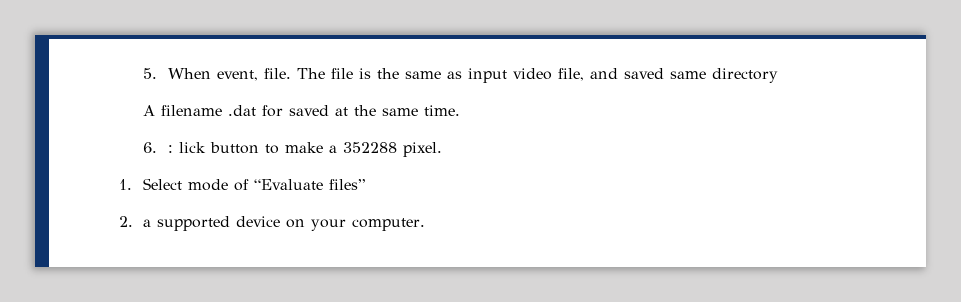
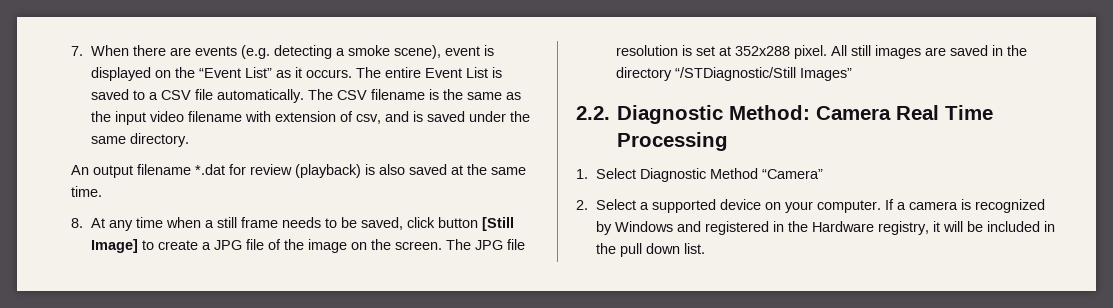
[143,68,353,81] 5. When event, file. The file -> [70,45,494,59] [90,67,502,81] [90,89,425,103] 7. When there are events (e.g. detecting a smoke scene), event is displayed on the “Event List” as it occurs. The entire Event List is saved to a CSV file automatically. The CSV filename
(462, 75) none -> [90,111,111,122] the
[557,68,778,83] [143,105,284,117] file, and saved same directory // A filename .dat for -> [187,111,530,124] [90,133,189,147] [70,164,405,178] filename with extension of csv, and is saved under the same directory. // An output filename *.dat for review (playback) is also
[143,142,442,157] [119,178,366,191] 6. : lick button to make a 352288 pixel. // 1. Select mode of “Evaluate files” -> [70,217,514,231] [90,239,525,253] [615,45,1027,59] [615,67,852,81] [576,105,994,124] [617,132,729,151] [576,168,823,182] 8. At any time when a still frame needs to be saved, click button [Still Image] to create a JPG file of the image on the screen. The JPG file resolution is set at 352x288 pixel. All still images are saved in the directory “/STDiagnostic/Still Images” // 2.2. Diagnostic Method: Camera Real Time Processing // 1. Select Diagnostic Method “Camera”
(133, 221) none -> [595,199,636,210] Select
(426, 224) none -> [884,199,1045,213] [595,221,1055,235] [595,243,705,257] If a camera is recognized by Windows and registered in the Hardware registry, it will be included in the pull down list.

